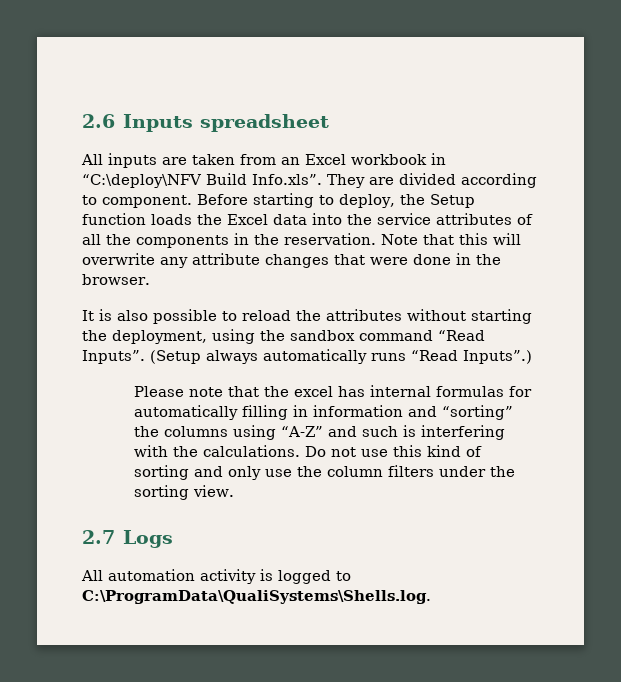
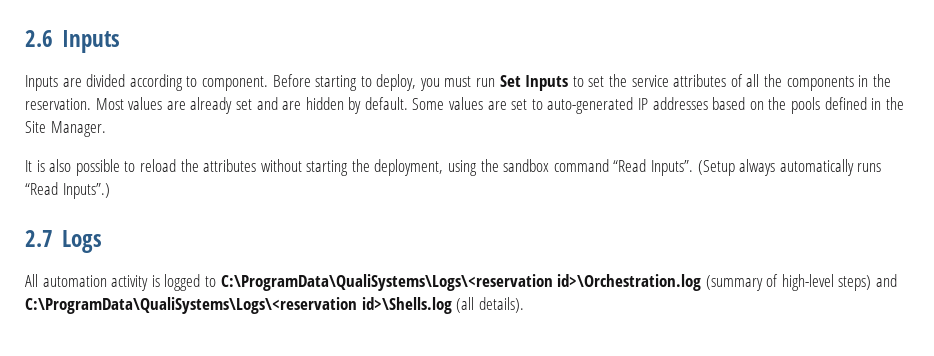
[199,114,329,132] [81,153,446,168] [82,173,365,188] spreadsheet // All inputs are taken from an Excel workbook in “C:\deploy\NFV Build Info.xls”. They -> [25,75,58,91] // Inputs
[399,194,475,208] [82,213,342,225] the Setup function loads the Excel data into -> [419,75,605,91] you must run Set Inputs to set
[381,233,521,245] [82,253,501,268] [82,274,150,285] Note that this will overwrite any attribute changes that were done in the browser. -> [95,97,904,114] [25,121,106,137] Most values are already set and are hidden by default. Some values are set to auto-generated IP addresses based on the pools defined in the Site Manager.
[134,385,533,397] [134,405,514,420] [134,425,506,440] [134,445,483,457] [134,465,516,480] [134,485,235,500] // Please note that the excel has internal formulas for automatically filling in information and “sorting” the columns using “A-Z” and such is interfering with the calculations. Do not use this kind of sorting and only use the column filters under the sorting view. -> (110, 191) none
[82,590,431,604] C:\ProgramData\QualiSystems\Shells.log. -> [220,274,898,291] [25,297,524,314] C:\ProgramData\QualiSystems\Logs\<reservation id>\Orchestration.log (summary of high-level steps) and C:\ProgramData\QualiSystems\Logs\<reservation id>\Shells.log (all details).

